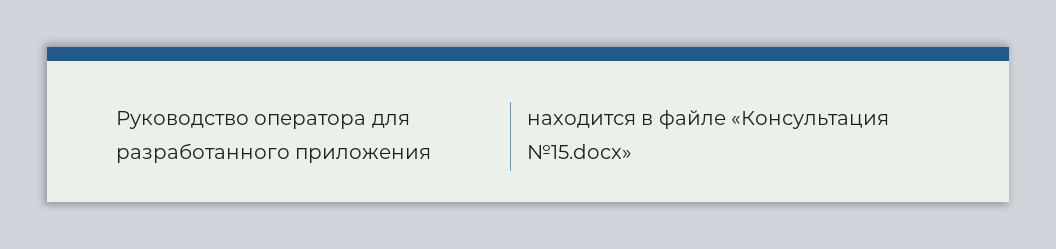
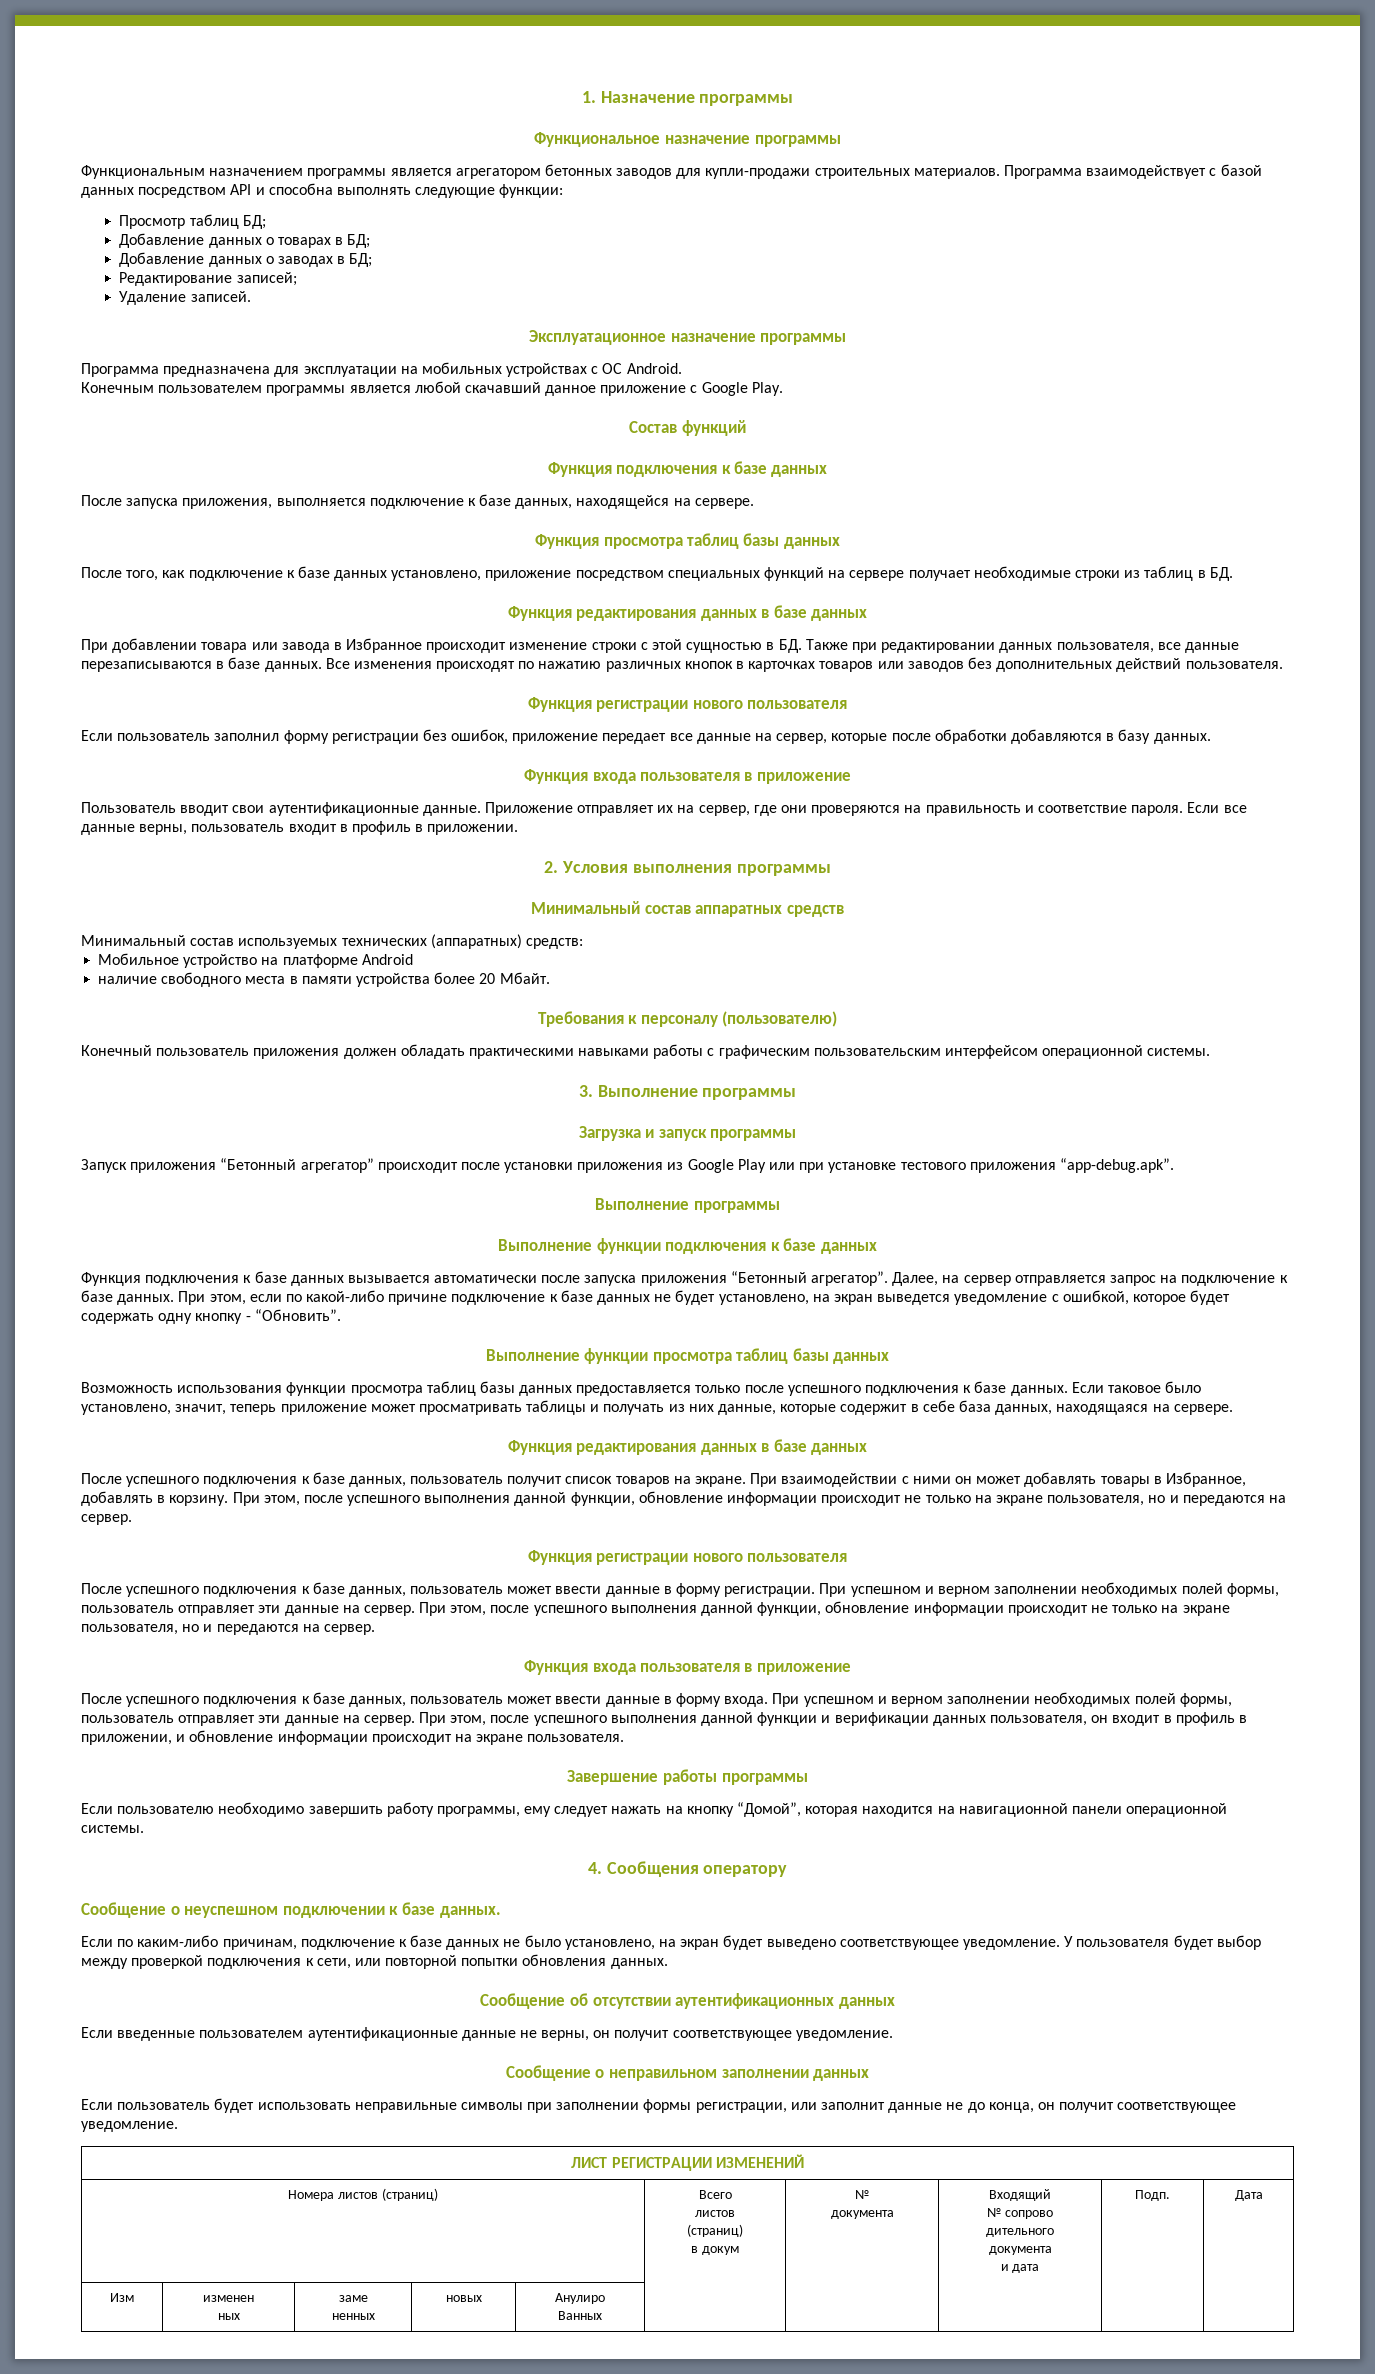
[116,111,410,129] [116,143,432,163] [527,110,890,129] [527,144,632,159] Руководство оператора для разработанного приложения находится в файле «Консультация №15.docx» -> [581,91,794,106] [534,132,841,147] [81,164,1262,179] [81,183,564,198] [119,214,266,229] [119,233,371,248] [119,252,373,267] [119,272,297,286] [119,291,251,305] [528,330,847,345] [81,362,682,377] [81,381,783,396] [629,420,746,436] [547,461,828,477] [81,494,754,509] [535,533,840,549] [81,566,1233,581] [507,605,868,621] [81,638,1239,653] [81,657,1283,672] [527,697,848,712] [81,729,1211,744] [524,769,851,784] [81,802,1247,816] [81,821,519,835] [544,861,831,876] [531,901,844,917] [81,934,583,949] [98,953,413,968] [98,972,550,987] [537,1011,838,1027] [81,1044,1211,1059] [578,1085,797,1100] [578,1126,797,1141] [81,1158,1174,1173] [595,1198,780,1213] [498,1238,877,1254] [81,1271,1288,1286] [81,1290,1231,1305] [81,1309,341,1324] [485,1348,890,1364] [81,1381,1202,1396] [81,1400,1233,1415] [507,1439,868,1455] [81,1472,1246,1487] [81,1491,1286,1506] [81,1514,132,1525] [527,1550,848,1565] [81,1582,1279,1597] [81,1601,1230,1616] [81,1624,375,1635] [524,1660,851,1675] [81,1692,1232,1707] [81,1712,1247,1726] [81,1730,625,1745] [567,1769,808,1785] [81,1802,1228,1817] [81,1825,144,1833] [587,1861,788,1877] [81,1902,501,1918] [81,1935,1261,1950] [81,1954,668,1969] [480,1993,895,2009] [81,2027,893,2041] [505,2065,870,2081] [81,2098,1237,2113] [81,2121,178,2132] [571,2154,804,2171] [288,2188,438,2201] [698,2190,732,2199] [695,2210,735,2217] [687,2224,743,2237] [691,2246,739,2255] [855,2190,869,2199] [830,2210,894,2219] [989,2189,1051,2201] [987,2208,1053,2219] [986,2228,1054,2237] [988,2246,1052,2255] [1000,2264,1040,2273] [1135,2190,1170,2201] [1234,2190,1263,2201] [110,2293,134,2302] [203,2295,254,2302] [217,2313,240,2320] [338,2295,368,2302] [331,2313,375,2320] [445,2295,482,2302] [555,2293,605,2304] [558,2311,602,2320] 1. Назначение программы // Функциональное назначение программы // Функциональным назначением программы является агрегатором бетонных заводов для купли-продажи строительных материалов. Программа взаимодействует с базой данных посредством API и способна выполнять следующие функции: // Просмотр таблиц БД; // Добавление данных о товарах в БД; // Добавление данных о заводах в БД; // Редактирование записей; // Удаление записей. // Эксплуатационное назначение программы // Программа предназначена для эксплуатации на мобильных устройствах с ОС Android. // Конечным пользователем программы является любой скачавший данное приложение с Google Play. // Состав функций // Функция подключения к базе данных // После запуска приложения, выполняется подключение к базе данных, находящейся на сервере. // Функция просмотра таблиц базы данных // После того, как подключение к базе данных установлено, приложение посредством специальных функций на сервере получает необходимые строки из таблиц в БД. // Функция редактирования данных в базе данных // При добавлении товара или завода в Избранное происходит изменение строки с этой сущностью в БД. Также при редактировании данных пользователя, все данные перезаписываются в базе данных. Все изменения происходят по нажатию различных кнопок в карточках товаров или заводов без дополнительных действий пользователя. // Функция регистрации нового пользователя // Если пользователь заполнил форму регистрации без ошибок, приложение передает все данные на сервер, которые после обработки добавляются в базу данных. // Функция входа пользователя в приложение // Пользователь вводит свои аутентификационные данные. Приложение отправляет их на сервер, где они проверяются на правильность и соответствие пароля. Если все данные верны, пользователь входит в профиль в приложении. // 2. Условия выполнения программы // Минимальный состав аппаратных средств // Минимальный состав используемых технических (аппаратных) средств: // Мобильное устройство на платформе Android // наличие свободного места в памяти устройства более 20 Мбайт. // Требования к персоналу (пользователю) // Конечный пользователь приложения должен обладать практическими навыками работы с графическим пользовательским интерфейсом операционной системы. // 3. Выполнение программы // Загрузка и запуск программы // Запуск приложения “Бетонный агрегатор” происходит после установки приложения из Google Play или при установке тестового приложения “app-debug.apk”. // Выполнение программы // Выполнение функции подключения к базе данных // Функция подключения к базе данных вызывается автоматически после запуска приложения “Бетонный агрегатор”. Далее, на сервер отправляется запрос на подключение к базе данных. При этом, если по какой-либо причине подключение к базе данных не будет установлено, на экран выведется уведомление с ошибкой, которое будет содержать одну кнопку - “Обновить”. // Выполнение функции просмотра таблиц базы данных // Возможность использования функции просмотра таблиц базы данных предоставляется только после успешного подключения к базе данных. Если таковое было установлено, значит, теперь приложение может просматривать таблицы и получать из них данные, которые содержит в себе база данных, находящаяся на сервере. // Функция редактирования данных в базе данных // После успешного подключения к базе данных, пользователь получит список товаров на экране. При взаимодействии с ними он может добавлять товары в Избранное, добавлять в корзину. При этом, после успешного выполнения данной функции, обновление информации происходит не только на экране пользователя, но и передаются на сервер. // Функция регистрации нового пользователя // После успешного подключения к базе данных, пользователь может ввести данные в форму регистрации. При успешном и верном заполнении необходимых полей формы, пользователь отправляет эти данные на сервер. При этом, после успешного выполнения данной функции, обновление информации происходит не только на экране пользователя, но и передаются на сервер. // Функция входа пользователя в приложение // После успешного подключения к базе данных, пользователь может ввести данные в форму входа. При успешном и верном заполнении необходимых полей формы, пользователь отправляет эти данные на сервер. При этом, после успешного выполнения данной функции и верификации данных пользователя, он входит в профиль в приложении, и обновление информации происходит на экране пользователя. // Завершение работы программы // Если пользователю необходимо завершить работу программы, ему следует нажать на кнопку “Домой”, которая находится на навигационной панели операционной системы. // 4. Сообщения оператору // Сообщение о неуспешном подключении к базе данных. // Если по каким-либо причинам, подключение к базе данных не было установлено, на экран будет выведено соответствующее уведомление. У пользователя будет выбор между проверкой подключения к сети, или повторной попытки обновления данных. // Сообщение об отсутствии аутентификационных данных // Если введенные пользователем аутентификационные данные не верны, он получит соответствующее уведомление. // Сообщение о неправильном заполнении данных // Если пользователь будет использовать неправильные символы при заполнении формы регистрации, или заполнит данные не до конца, он получит соответствующее уведомление. // ЛИСТ РЕГИСТРАЦИИ ИЗМЕНЕНИЙ // Номера листов (страниц) | Всего // листов // (страниц) // в докум | № // документа | Входящий // № сопрово // дительного // документа // и дата | Подп. | Дата // Изм | изменен // ных | заме // ненных | новых | Анулиро // Ванных | | | | |

